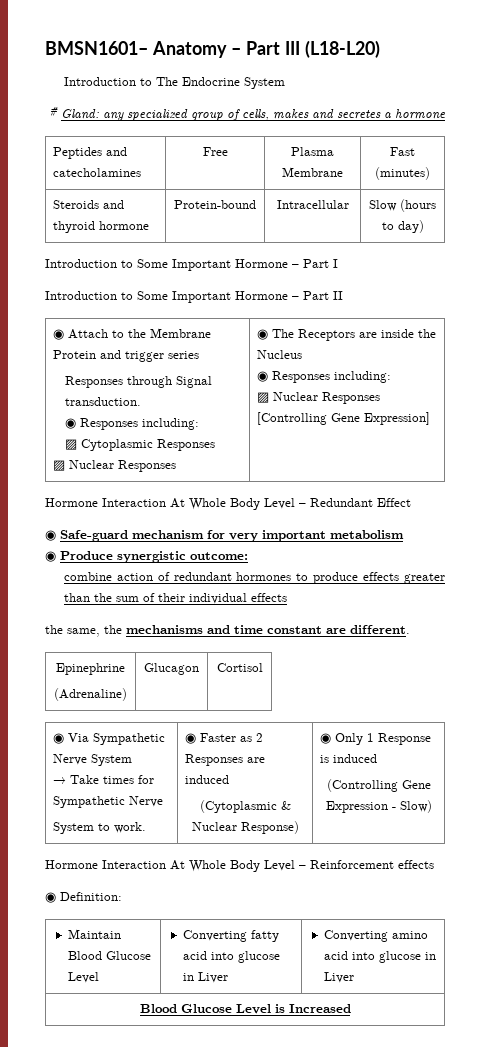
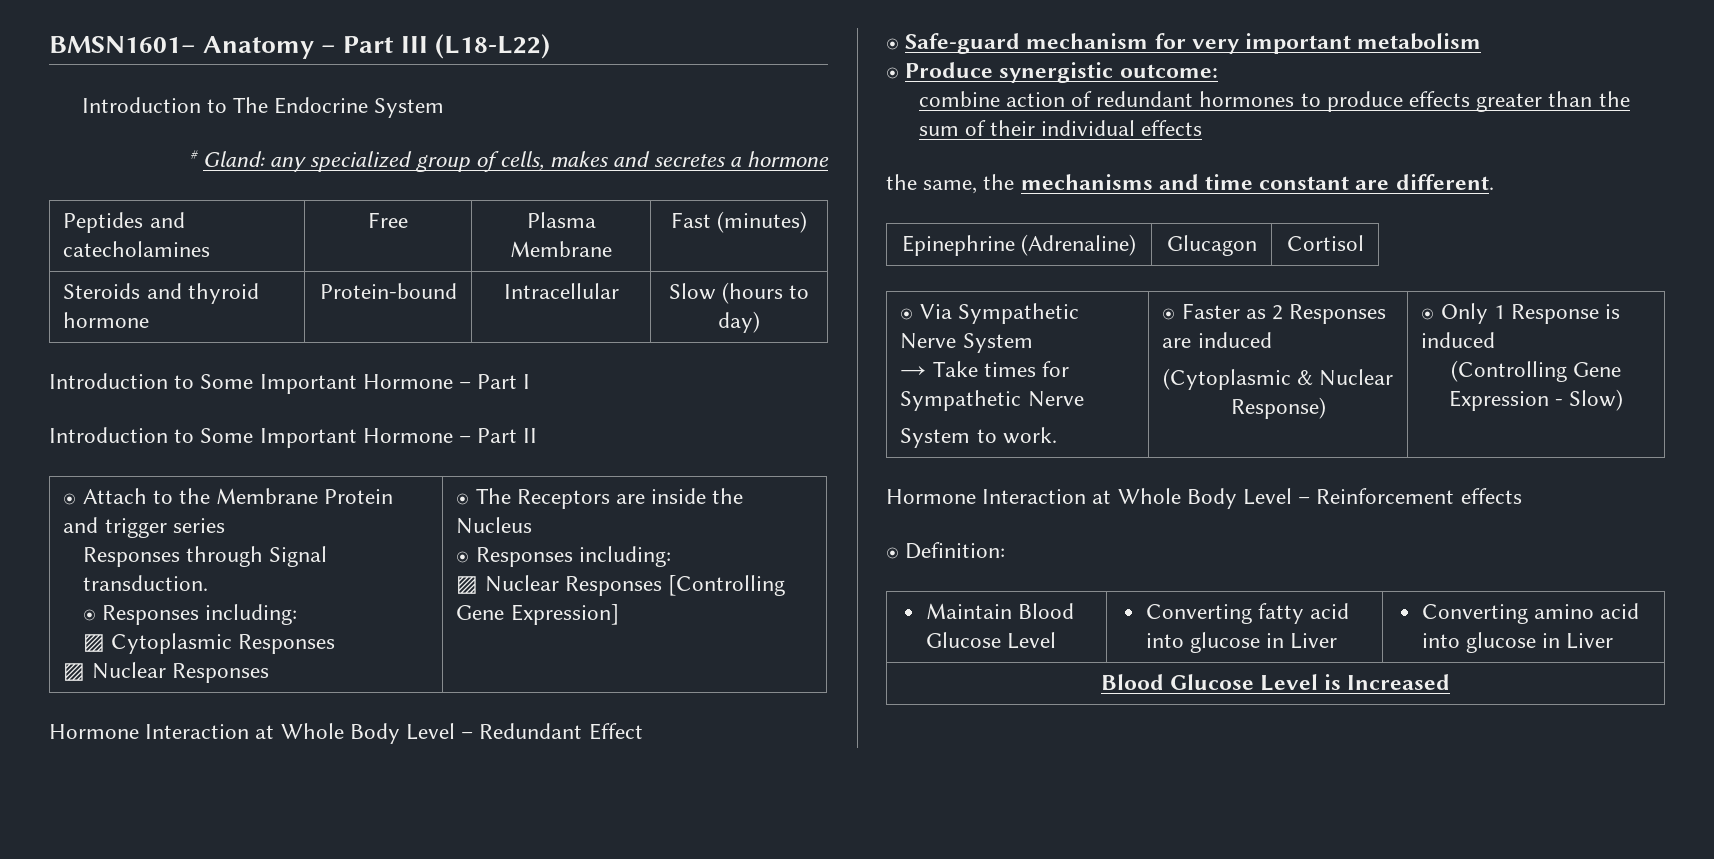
[304,40,380,58] (L18-L20) -> [434,34,550,59] (L18-L22)
[170,498,185,508] At -> [255,725,275,739] at
(125, 669) // -> (1015, 245) none
[170,860,185,870] At -> [1092,490,1112,504] at

